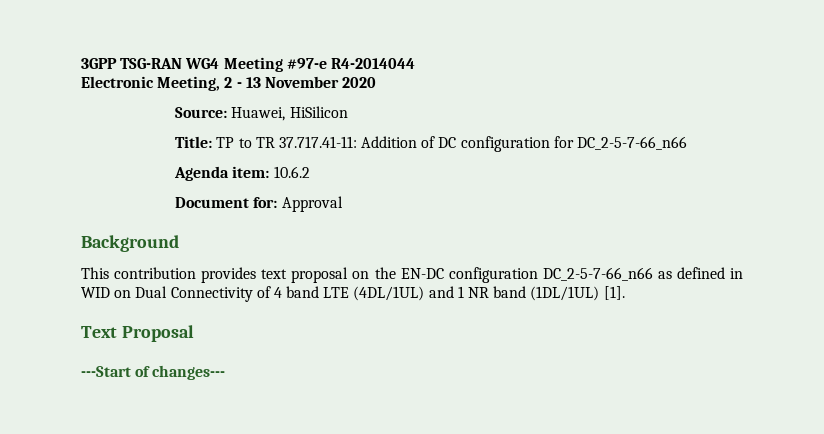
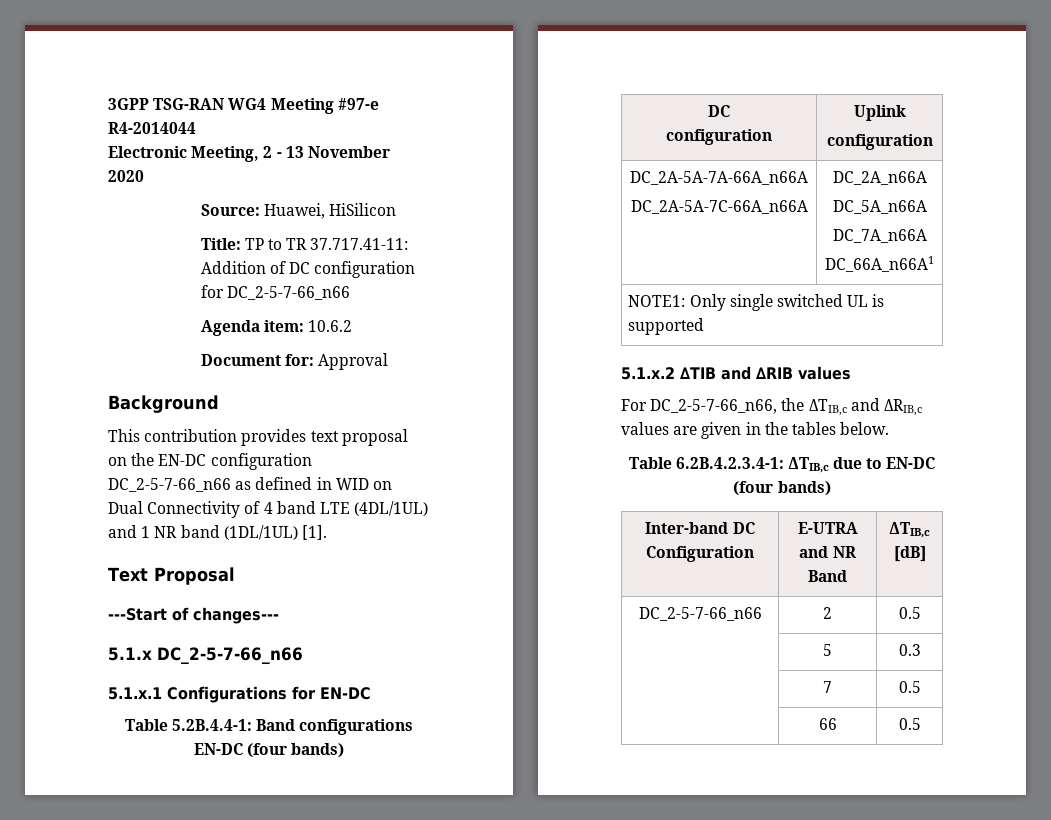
(226, 372) none -> [108,647,303,665] [108,686,371,703] [124,719,414,735] [193,743,345,758] [708,105,730,117] [666,129,772,145] [853,105,906,121] [826,134,933,150] [630,171,808,185] [630,200,808,214] [832,171,927,185] [832,200,927,214] [832,229,927,243] [825,256,934,272] [628,294,885,311] [628,318,705,335] [621,366,851,380] [621,398,922,416] [621,422,890,439] [628,457,936,473] [733,481,831,496] [645,522,755,534] [646,546,754,562] [797,522,858,534] [799,546,857,558] [808,570,847,582] [889,522,930,538] [893,546,926,562] [638,607,762,621] [823,607,832,619] [898,607,921,619] [823,644,832,656] [898,644,921,656] [823,681,832,693] [898,681,921,693] [818,718,837,730] [898,718,921,730] // 5.1.x DC_2-5-7-66_n66 // 5.1.x.1 Configurations for EN-DC // Table 5.2B.4.4-1: Band configurations EN-DC (four bands) // DC // configuration | Uplink // configuration // DC_2A-5A-7A-66A_n66A // DC_2A-5A-7C-66A_n66A | DC_2A_n66A // DC_5A_n66A // DC_7A_n66A // DC_66A_n66A1 // NOTE1: Only single switched UL is supported // 5.1.x.2 ∆TIB and ∆RIB values // For DC_2-5-7-66_n66, the ΔTIB,c and ΔRIB,c values are given in the tables below. // Table 6.2B.4.2.3.4-1: ΔTIB,c due to EN-DC (four bands) // Inter-band DC Configuration | E-UTRA and NR Band | ΔTIB,c [dB] // DC_2-5-7-66_n66 | 2 | 0.5 // | 5 | 0.3 // | 7 | 0.5 // | 66 | 0.5

